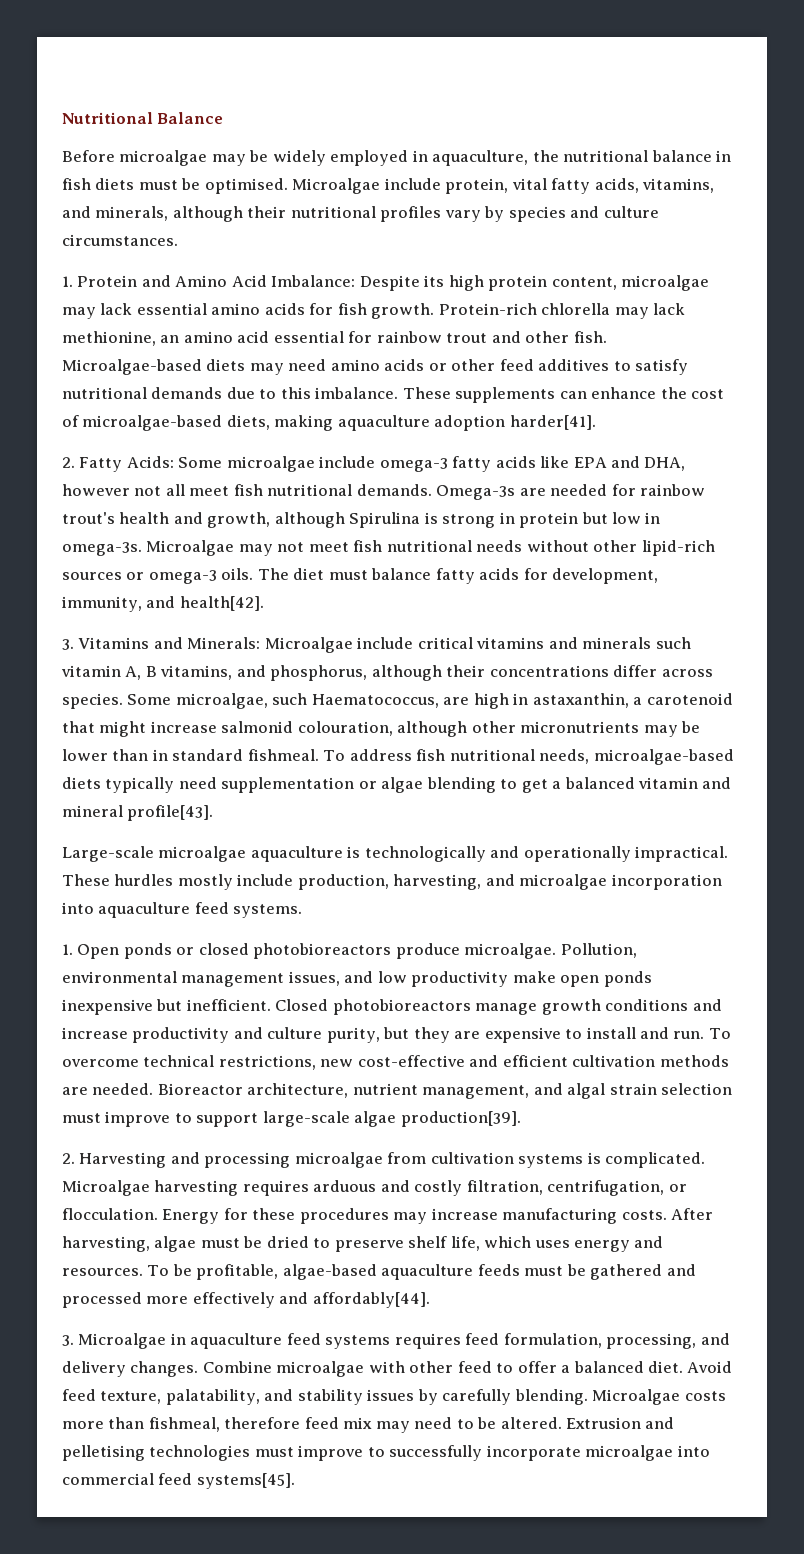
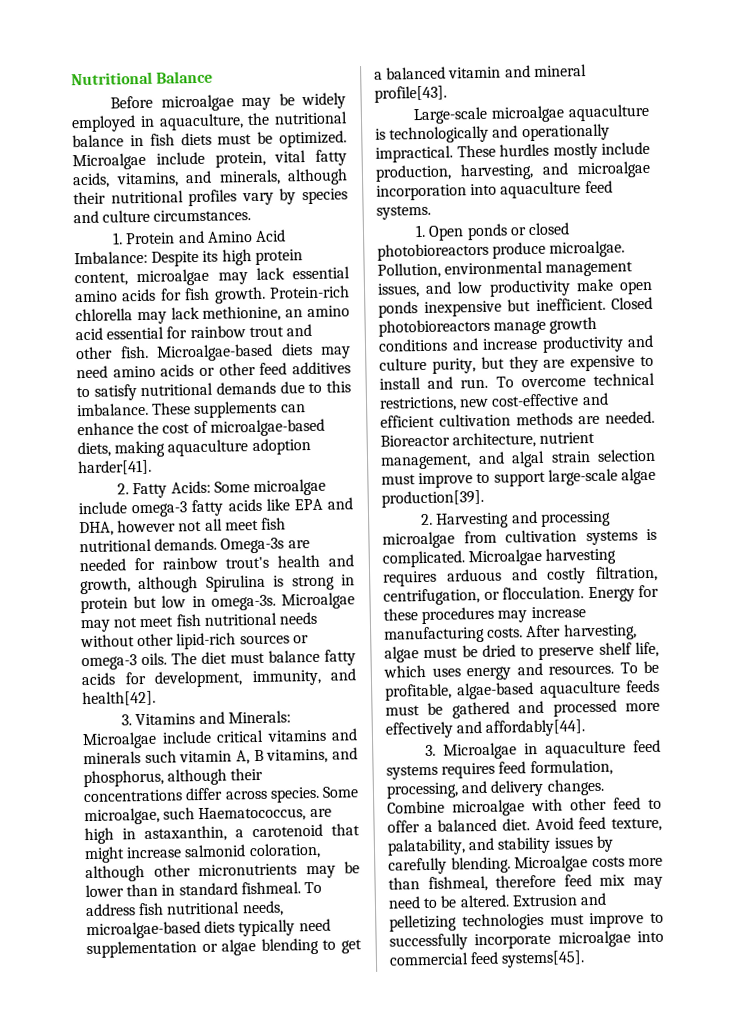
[204,178,288,194] optimised. -> [279,130,347,148] optimized.
[297,721,393,736] colouration, -> [248,842,321,860] coloration,
[62,1445,145,1461] pelletising -> [389,914,457,932] pelletizing

